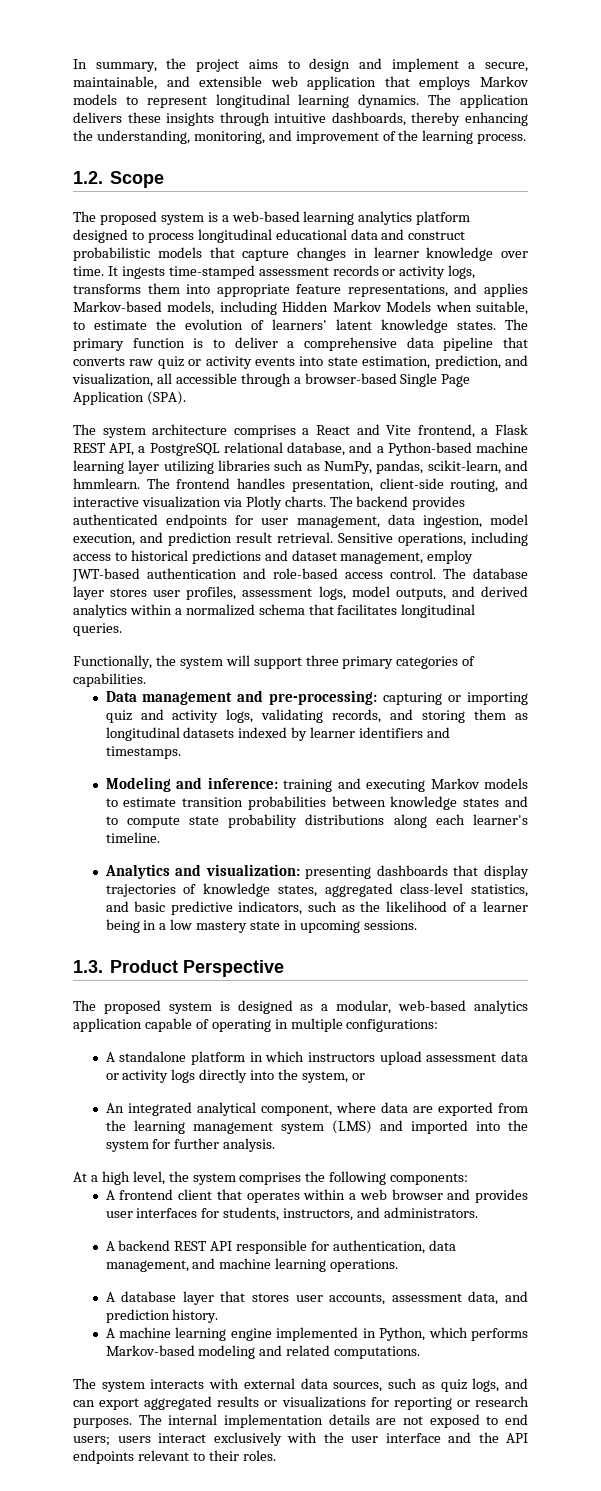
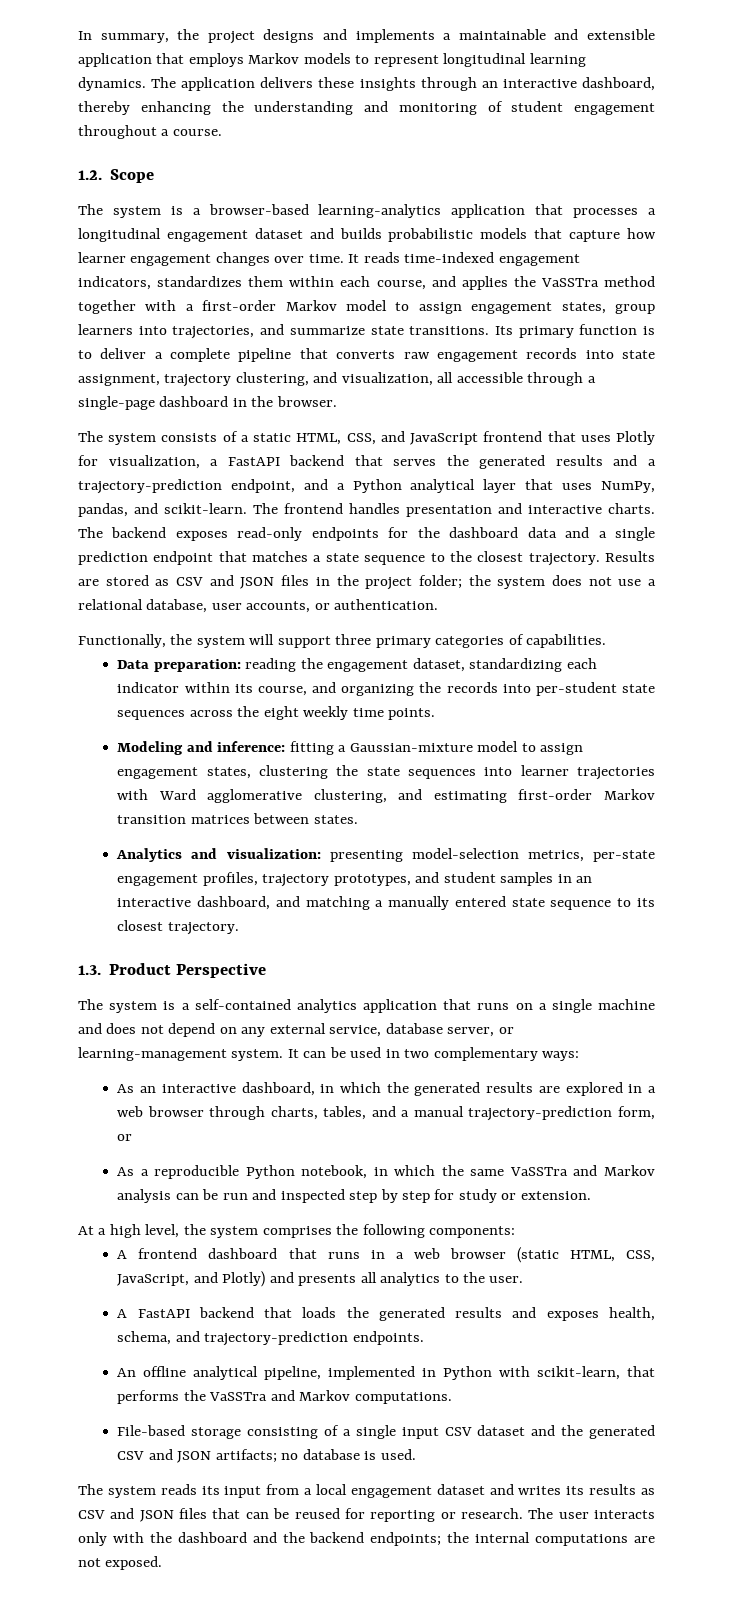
[248,58,528,72] [73,76,157,90] aims to design and implement a secure, maintainable, -> [263,29,546,43] designs and implements a maintainable
[270,76,298,87] web -> (656, 34) none
[274,112,528,126] [73,130,527,144] intuitive dashboards, thereby enhancing the understanding, monitoring, and improvement of the learning process. -> [481,77,655,91] [78,101,655,115] [78,125,222,139] an interactive dashboard, thereby enhancing the understanding and monitoring of student engagement throughout a course.
[99,211,471,225] [73,229,466,243] [73,247,528,261] [73,265,476,279] [73,283,528,297] [73,301,529,315] [73,319,528,333] proposed system is a web-based learning analytics platform designed to process longitudinal educational data and construct probabilistic models that capture changes in learner knowledge over time. It ingests time-stamped assessment records or activity logs, transforms them into appropriate feature representations, and applies Markov-based models, including Hidden Markov Models when suitable, to estimate the evolution of learners' latent knowledge states. The -> [112,204,657,218] [78,228,657,242] [78,252,580,266] [78,276,656,290] [78,300,655,314] [78,324,513,339] system is a browser-based learning-analytics application that processes a longitudinal engagement dataset and builds probabilistic models that capture how learner engagement changes over time. It reads time-indexed engagement indicators, standardizes them within each course, and applies the VaSSTra method together with a first-order Markov model to assign engagement states, group learners into trajectories, and summarize state transitions. Its
[303,337,434,351] comprehensive data -> [170,348,231,362] complete
[157,355,501,369] quiz or activity events into state estimation, prediction, -> [436,348,656,362] [78,372,309,387] engagement records into state assignment, trajectory clustering,
[304,373,471,387] [73,391,186,405] [73,424,529,438] [73,442,528,456] [73,460,528,474] [73,478,528,492] [73,496,466,510] [73,514,528,528] [73,532,528,546] [73,550,474,564] [72,568,528,582] [73,586,528,600] [73,604,476,618] [73,623,122,636] browser-based Single Page Application (SPA). // The system architecture comprises a React and Vite frontend, a Flask REST API, a PostgreSQL relational database, and a Python-based machine learning layer utilizing libraries such as NumPy, pandas, scikit-learn, and hmmlearn. The frontend handles presentation, client-side routing, and interactive visualization via Plotly charts. The backend provides authenticated endpoints for user management, data ingestion, model execution, and prediction result retrieval. Sensitive operations, including access to historical predictions and dataset management, employ JWT-based authentication and role-based access control. The database layer stores user profiles, assessment logs, model outputs, and derived analytics within a normalized schema that facilitates longitudinal queries. -> [78,396,337,410] [78,431,655,445] [78,455,656,469] [78,479,656,494] [78,503,655,517] [78,527,655,541] [78,551,656,566] [78,575,656,590] [78,599,439,613] single-page dashboard in the browser. // The system consists of a static HTML, CSS, and JavaScript frontend that uses Plotly for visualization, a FastAPI backend that serves the generated results and a trajectory-prediction endpoint, and a Python analytical layer that uses NumPy, pandas, and scikit-learn. The frontend handles presentation and interactive charts. The backend exposes read-only endpoints for the dashboard data and a single prediction endpoint that matches a state sequence to the closest trajectory. Results are stored as CSV and JSON files in the project folder; the system does not use a relational database, user accounts, or authentication.
[142,690,528,705] [105,709,528,723] [105,727,451,741] [105,746,181,759] [105,777,528,792] [105,796,529,810] [105,814,528,828] [105,832,160,843] [104,864,529,879] [105,883,528,897] [105,901,528,915] [105,919,417,933] management and pre-processing: capturing or importing quiz and activity logs, validating records, and storing them as longitudinal datasets indexed by learner identifiers and timestamps. // Modeling and inference: training and executing Markov models to estimate transition probabilities between knowledge states and to compute state probability distributions along each learner's timeline. // Analytics and visualization: presenting dashboards that display trajectories of knowledge states, aggregated class-level statistics, and basic predictive indicators, such as the likelihood of a learner being in a low mastery state in upcoming sessions. -> [153,658,597,672] [117,682,655,696] [117,706,436,720] [117,741,584,755] [117,765,656,780] [117,789,655,803] [117,813,358,824] [116,848,655,862] [117,872,593,887] [117,896,655,910] [117,920,239,935] preparation: reading the engagement dataset, standardizing each indicator within its course, and organizing the records into per-student state sequences across the eight weekly time points. // Modeling and inference: fitting a Gaussian-mixture model to assign engagement states, clustering the state sequences into learner trajectories with Ward agglomerative clustering, and estimating first-order Markov transition matrices between states. // Analytics and visualization: presenting model-selection metrics, per-state engagement profiles, trajectory prototypes, and student samples in an interactive dashboard, and matching a manually entered state sequence to its closest trajectory.
[103,1000,528,1014] [73,1018,439,1032] [105,1051,528,1065] [105,1069,365,1083] [105,1102,528,1116] [105,1120,528,1134] [105,1138,276,1152] proposed system is designed as a modular, web-based analytics application capable of operating in multiple configurations: // A standalone platform in which instructors upload assessment data or activity logs directly into the system, or // An integrated analytical component, where data are exported from the learning management system (LMS) and imported into the system for further analysis. -> [109,999,655,1013] [78,1023,514,1037] [78,1047,580,1061] [117,1082,656,1096] [117,1106,655,1121] [117,1134,133,1141] [117,1165,656,1179] [117,1189,591,1203] system is a self-contained analytics application that runs on a single machine and does not depend on any external service, database server, or learning-management system. It can be used in two complementary ways: // As an interactive dashboard, in which the generated results are explored in a web browser through charts, tables, and a manual trajectory-prediction form, or // As a reproducible Python notebook, in which the same VaSSTra and Markov analysis can be run and inspected step by step for study or extension.
[178,1189,528,1203] [105,1207,479,1221] [105,1240,456,1254] [105,1258,399,1272] [105,1291,528,1305] [105,1309,219,1323] [105,1327,528,1341] [105,1345,421,1359] [73,1378,528,1392] [73,1396,529,1410] [73,1414,528,1428] [73,1432,528,1446] [73,1450,276,1464] client that operates within a web browser and provides user interfaces for students, instructors, and administrators. // A backend REST API responsible for authentication, data management, and machine learning operations. // A database layer that stores user accounts, assessment data, and prediction history. // A machine learning engine implemented in Python, which performs Markov-based modeling and related computations. // The system interacts with external data sources, such as quiz logs, and can export aggregated results or visualizations for reporting or research purposes. The internal implementation details are not exposed to end users; users interact exclusively with the user interface and the API endpoints relevant to their roles. -> [208,1247,656,1263] [117,1271,524,1287] [117,1307,655,1321] [117,1331,424,1346] [117,1366,655,1380] [117,1390,452,1404] [117,1425,656,1439] [117,1449,416,1463] [78,1484,655,1498] [78,1508,655,1522] [78,1532,656,1546] [78,1556,163,1570] dashboard that runs in a web browser (static HTML, CSS, JavaScript, and Plotly) and presents all analytics to the user. // A FastAPI backend that loads the generated results and exposes health, schema, and trajectory-prediction endpoints. // An offline analytical pipeline, implemented in Python with scikit-learn, that performs the VaSSTra and Markov computations. // File-based storage consisting of a single input CSV dataset and the generated CSV and JSON artifacts; no database is used. // The system reads its input from a local engagement dataset and writes its results as CSV and JSON files that can be reused for reporting or research. The user interacts only with the dashboard and the backend endpoints; the internal computations are not exposed.

